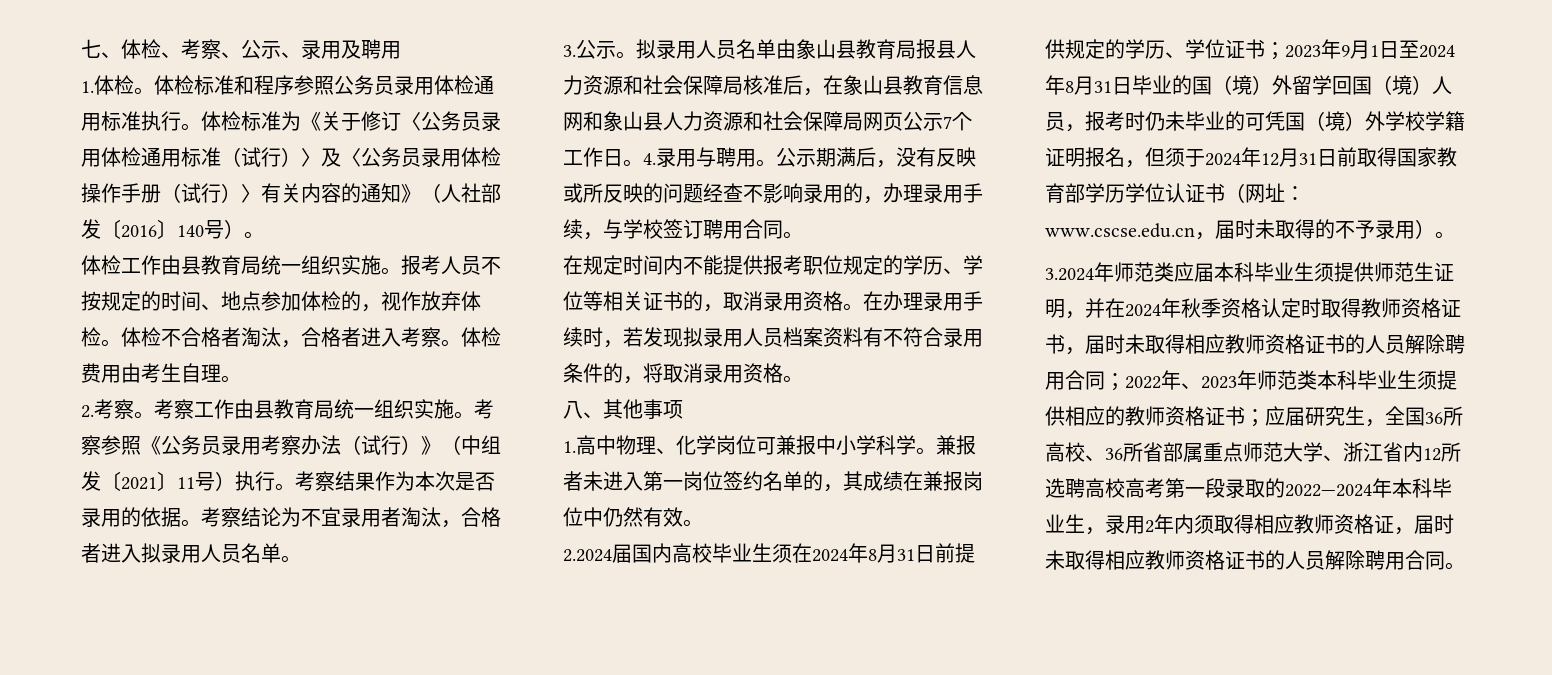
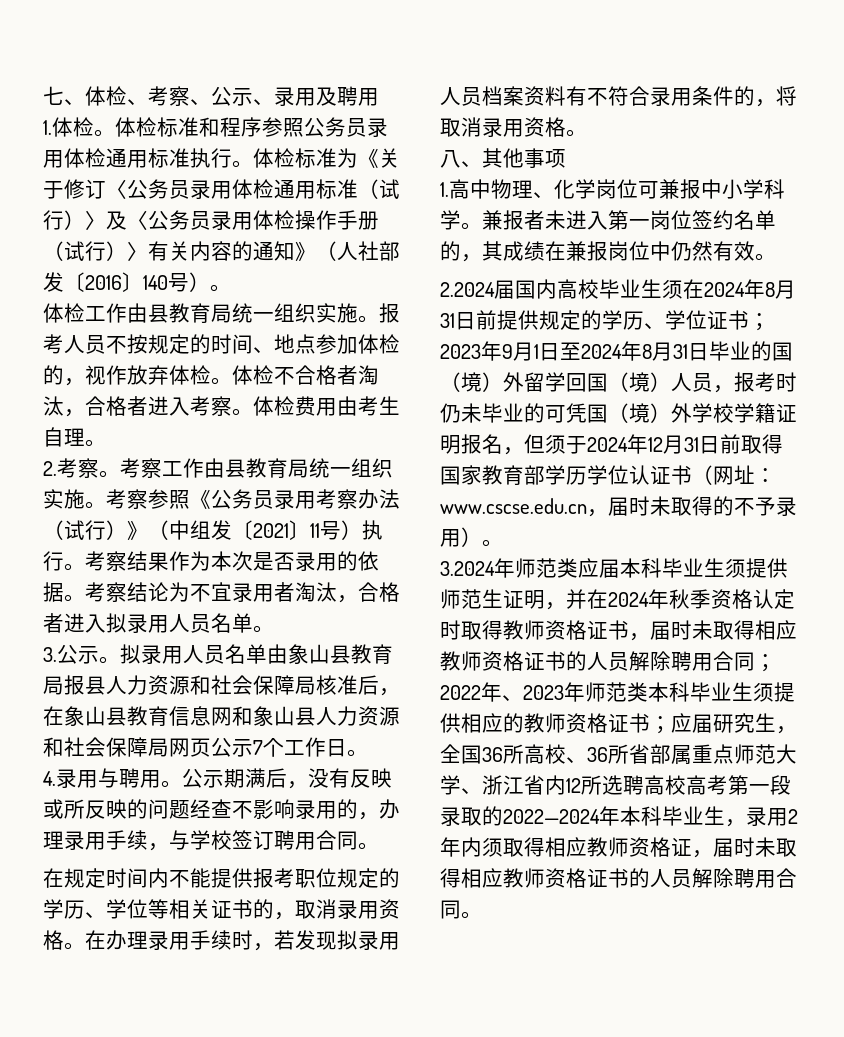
(643, 163) none -> (368, 753) //

